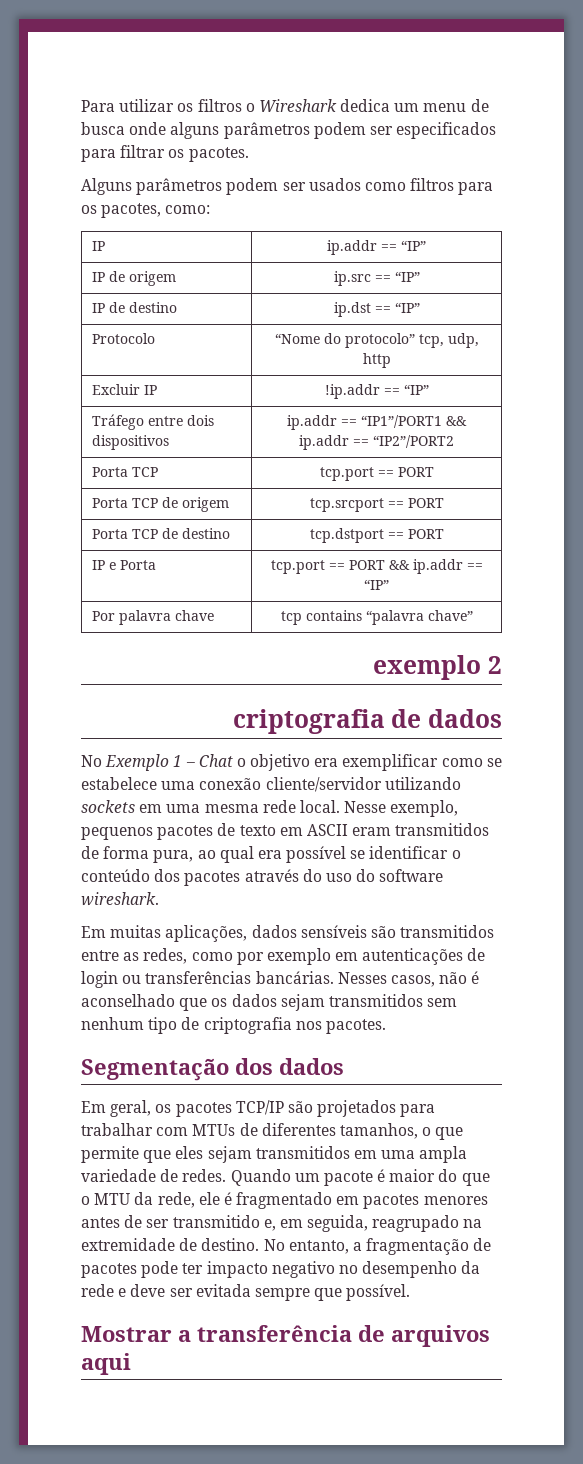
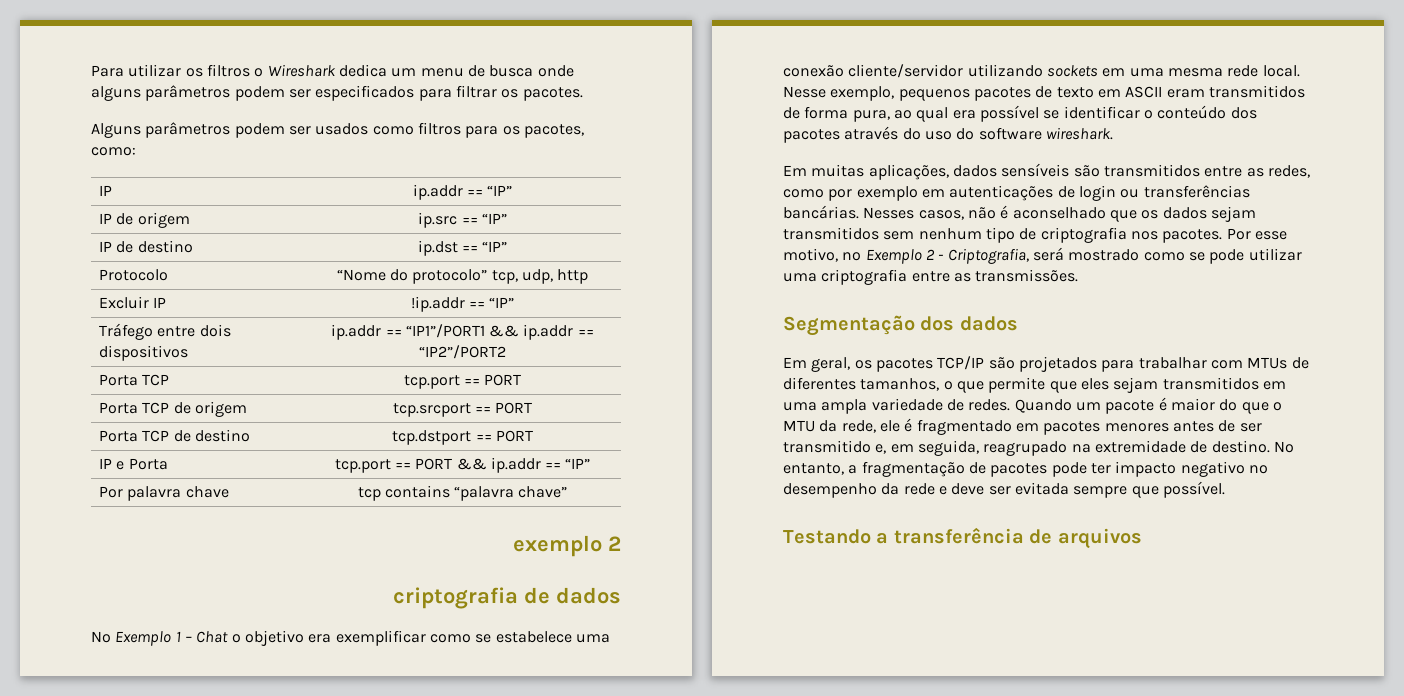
(386, 1026) none -> [1226,228,1287,240] [783,247,1302,264] [783,269,1079,285] Por esse motivo, no Exemplo 2 - Criptografia, será mostrado como se pode utilizar uma criptografia entre as transmissões.
[81,1326,172,1342] Mostrar -> [783,529,871,544] Testando
[81,1353,131,1375] aqui -> (1142, 538) none

